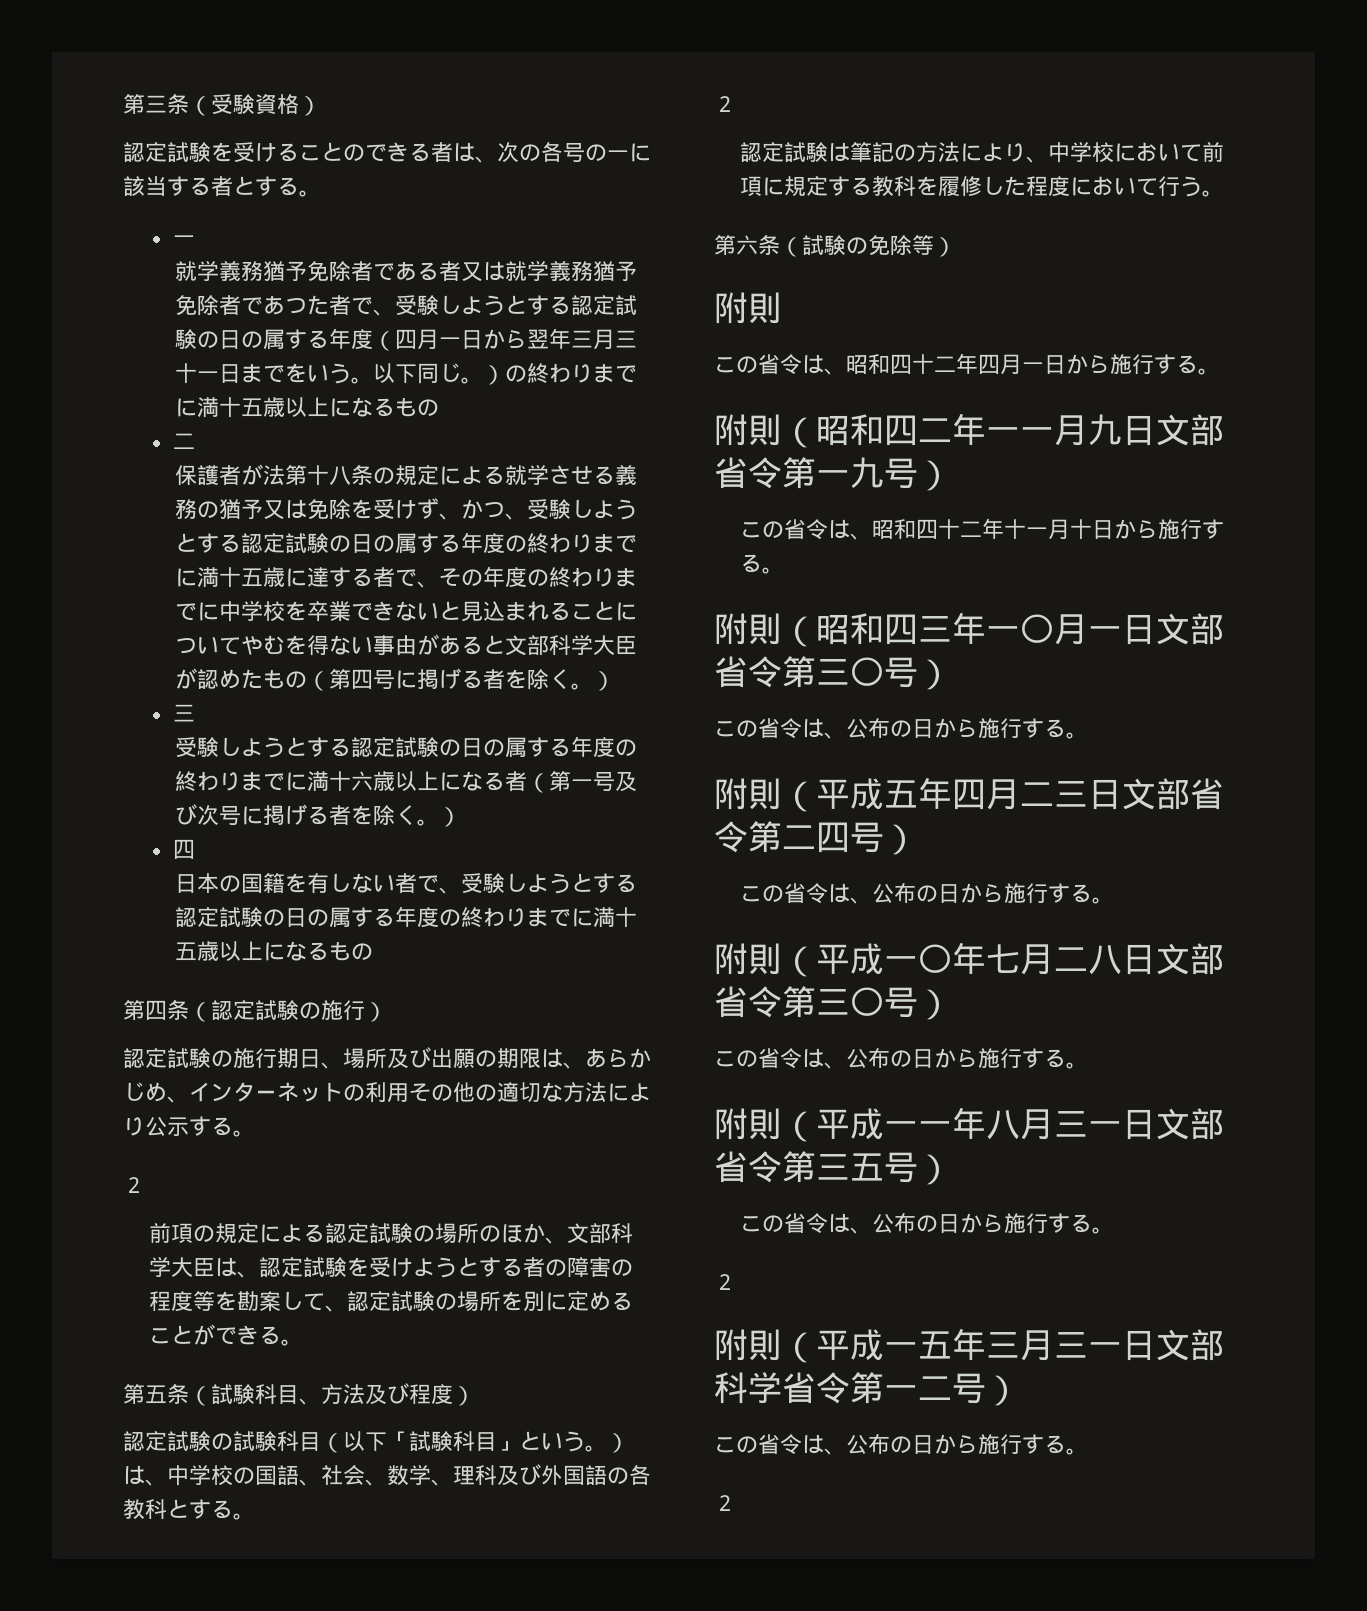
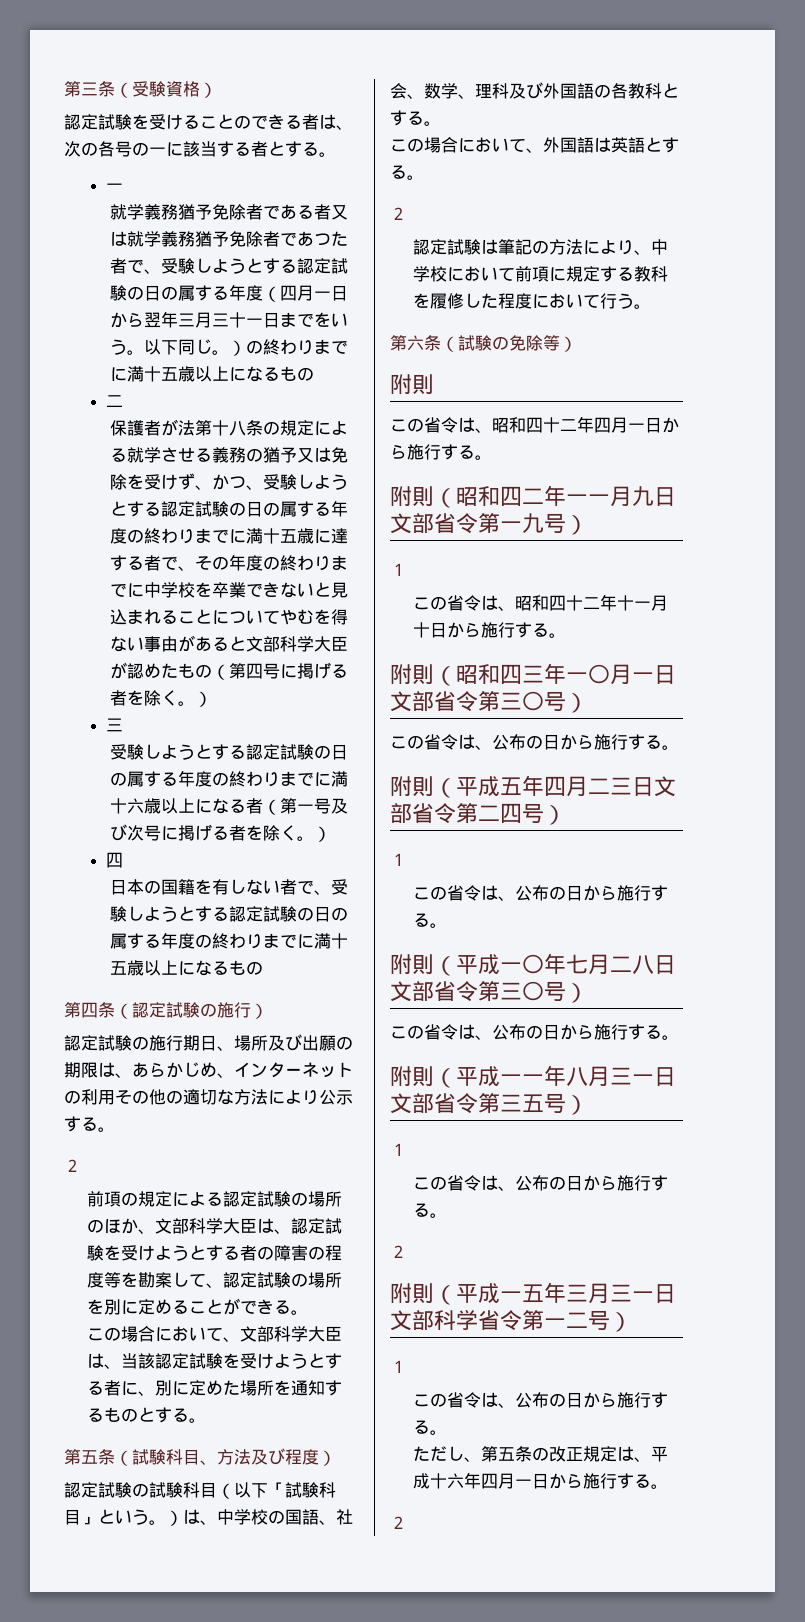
(303, 1342) none -> [87,1326,343,1342] [87,1353,343,1369] [87,1380,343,1396] [87,1407,207,1423] // この場合において、文部科学大臣は、当該認定試験を受けようとする者に、別に定めた場所を通知するものとする。
(255, 1516) none -> [390,137,679,153] [390,165,424,180] // この場合において、外国語は英語とする。
(952, 475) none -> [390,563,407,576] // １
(918, 839) none -> [390,853,407,866] // １
(952, 1169) none -> [390,1143,407,1156] // １
[714,1434,1088,1455] // この省令は、公布の日から施行する。 -> [390,1360,407,1373] [413,1392,669,1408] [413,1420,448,1435] [413,1446,669,1462] [413,1472,669,1489] // １ // この省令は、公布の日から施行する。 // ただし、第五条の改正規定は、平成十六年四月一日から施行する。

